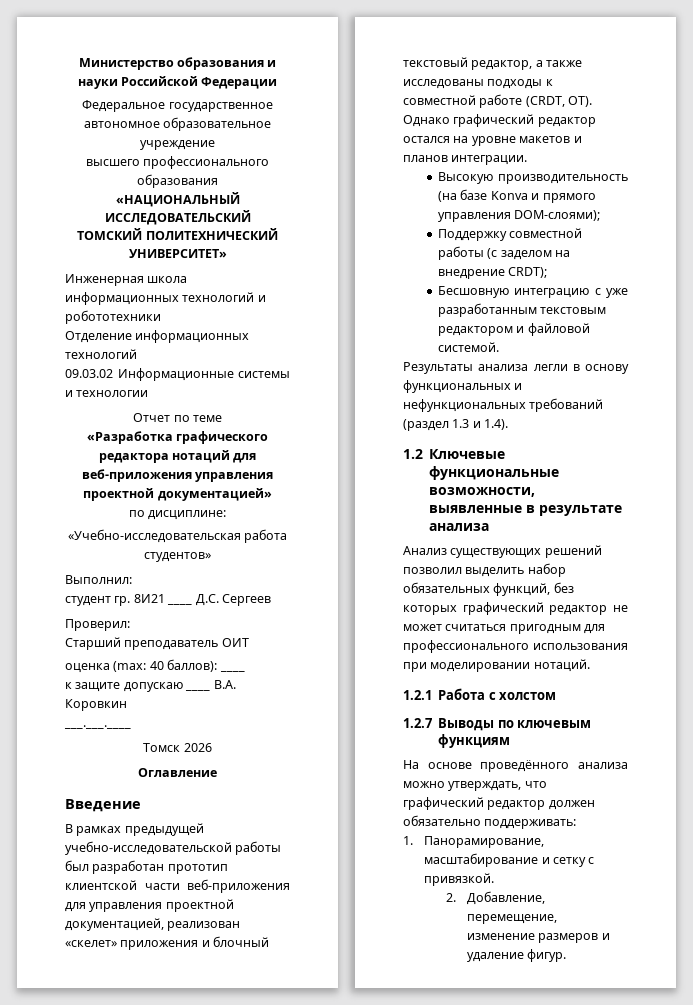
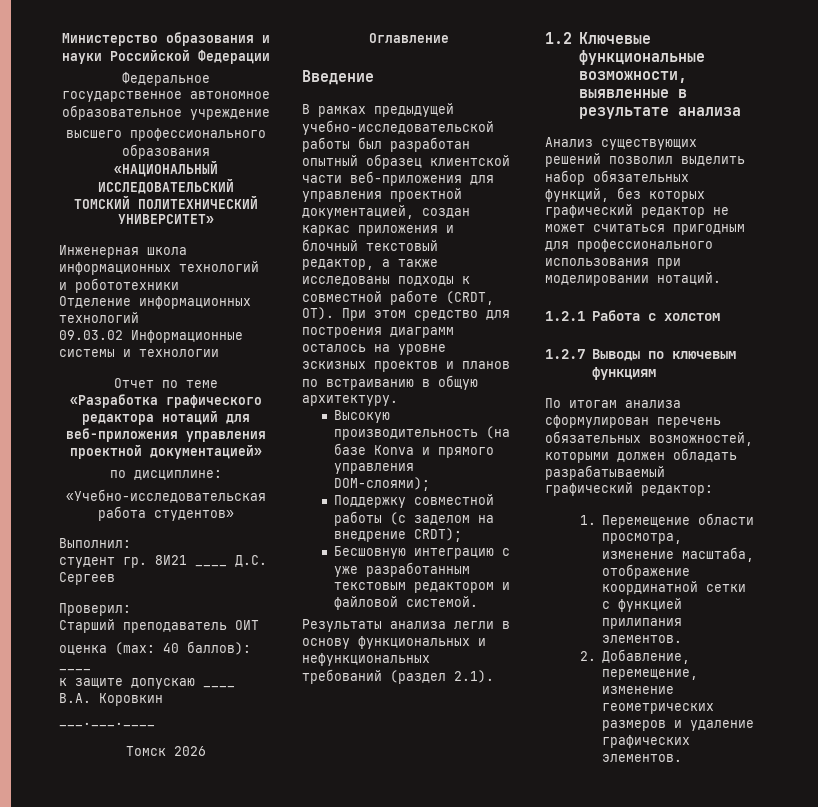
[167,864,228,874] прототип -> [302,154,422,169] опытный образец
[167,921,241,931] [65,940,117,947] реализован «скелет» -> [422,208,470,218] [302,225,350,236] создан каркас
[403,114,596,127] [403,136,582,146] [403,155,528,165] Однако графический редактор остался на уровне макетов и планов интеграции. -> [342,308,510,321] [302,327,454,338] [302,344,446,355] [302,361,510,372] [302,375,478,390] [302,395,398,406] При этом средство для построения диаграмм осталось на уровне эскизных проектов и планов по встраиванию в общую архитектуру.
[452,419,509,430] 1.3 и 1.4). -> [454,670,494,683] 2.1).
[403,760,628,772] [403,781,547,791] [403,797,595,810] [403,815,577,829] [403,836,545,848] [424,853,595,867] [424,873,495,886] На основе проведённого анализа можно утверждать, что графический редактор должен обязательно поддерживать: // 1. Панорамирование, масштабирование и сетку с привязкой. -> [545,398,681,408] [545,415,721,428] [545,431,753,446] [545,448,737,463] [545,465,665,480] [545,482,713,496] [579,513,755,528] [602,533,683,544] [602,547,755,562] [602,564,691,579] [602,581,747,595] [602,598,683,612] [602,618,683,629] [602,635,683,643] По итогам анализа сформулирован перечень обязательных возможностей, которыми должен обладать разрабатываемый графический редактор: // 1. Перемещение области просмотра, изменение масштаба, отображение координатной сетки с функцией прилипания элементов.
(535, 936) none -> [602,703,715,714] геометрических
[527,949,567,962] фигур. -> [602,735,691,748] [602,754,683,762] графических элементов.

